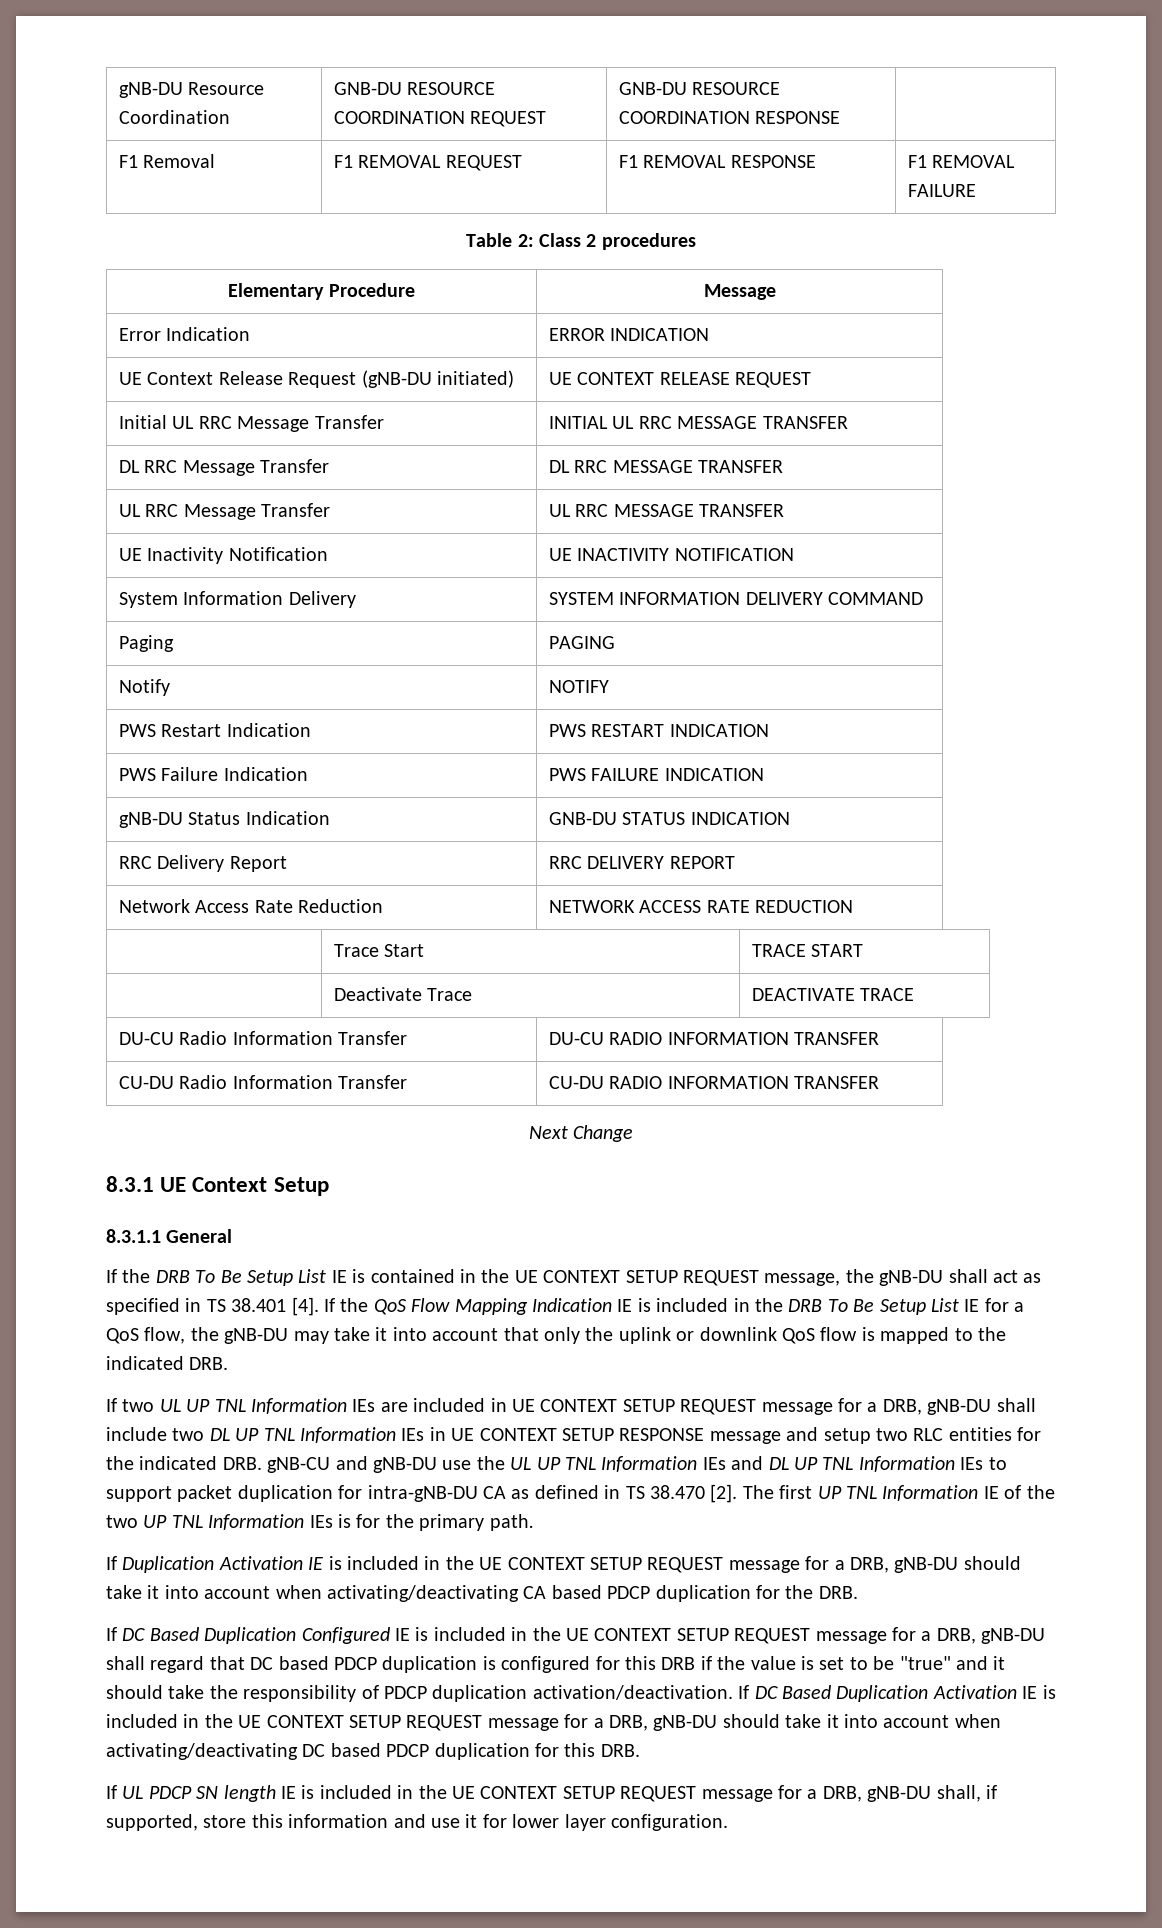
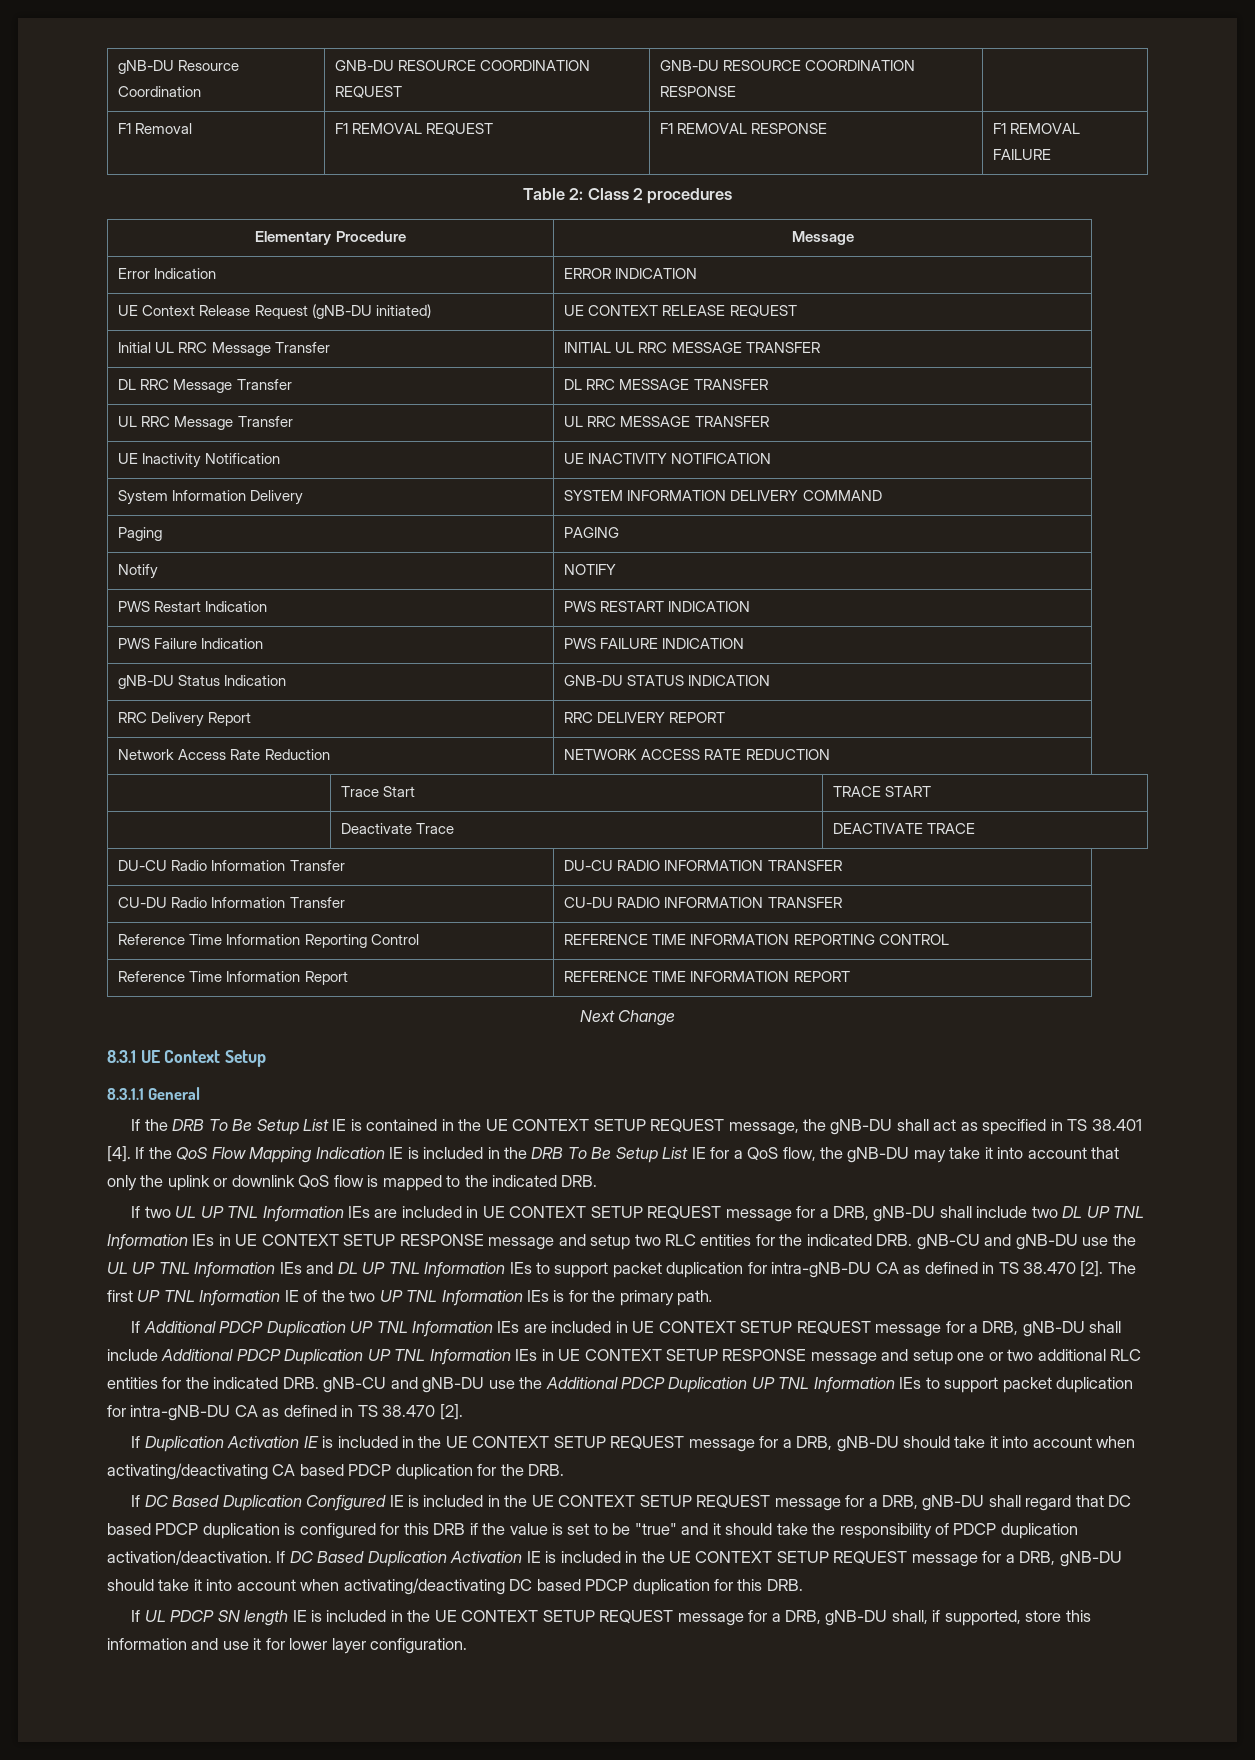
(880, 1082) none -> [118,934,419,948] [564,934,949,945] [118,971,348,985] [564,971,850,982] // Reference Time Information Reporting Control | REFERENCE TIME INFORMATION REPORTING CONTROL // Reference Time Information Report | REFERENCE TIME INFORMATION REPORT
(534, 1522) none -> [131,1321,1122,1337] [107,1349,1142,1365] [107,1377,1134,1393] [107,1404,463,1421] // If Additional PDCP Duplication UP TNL Information IEs are included in UE CONTEXT SETUP REQUEST message for a DRB, gNB-DU shall include Additional PDCP Duplication UP TNL Information IEs in UE CONTEXT SETUP RESPONSE message and setup one or two additional RLC entities for the indicated DRB. gNB-CU and gNB-DU use the Additional PDCP Duplication UP TNL Information IEs to support packet duplication for intra-gNB-DU CA as defined in TS 38.470 [2].

